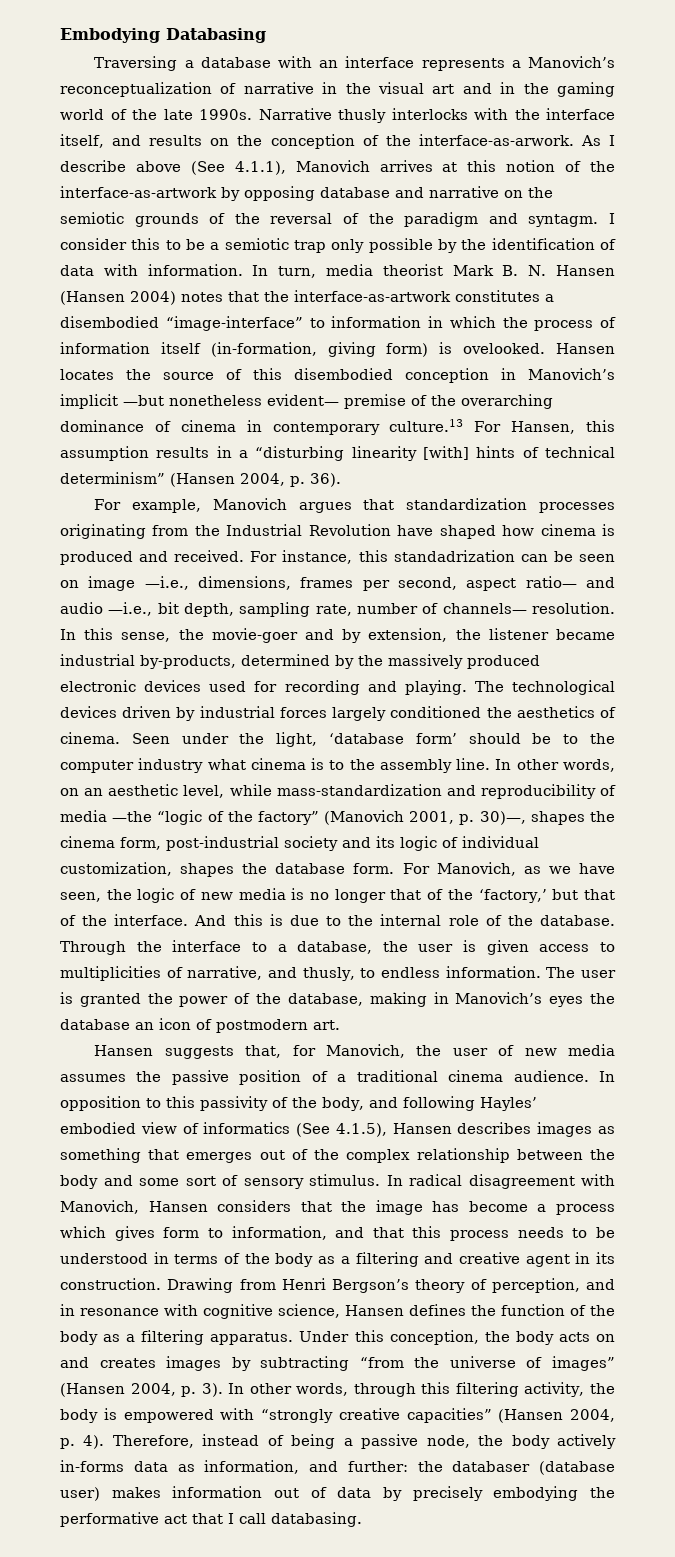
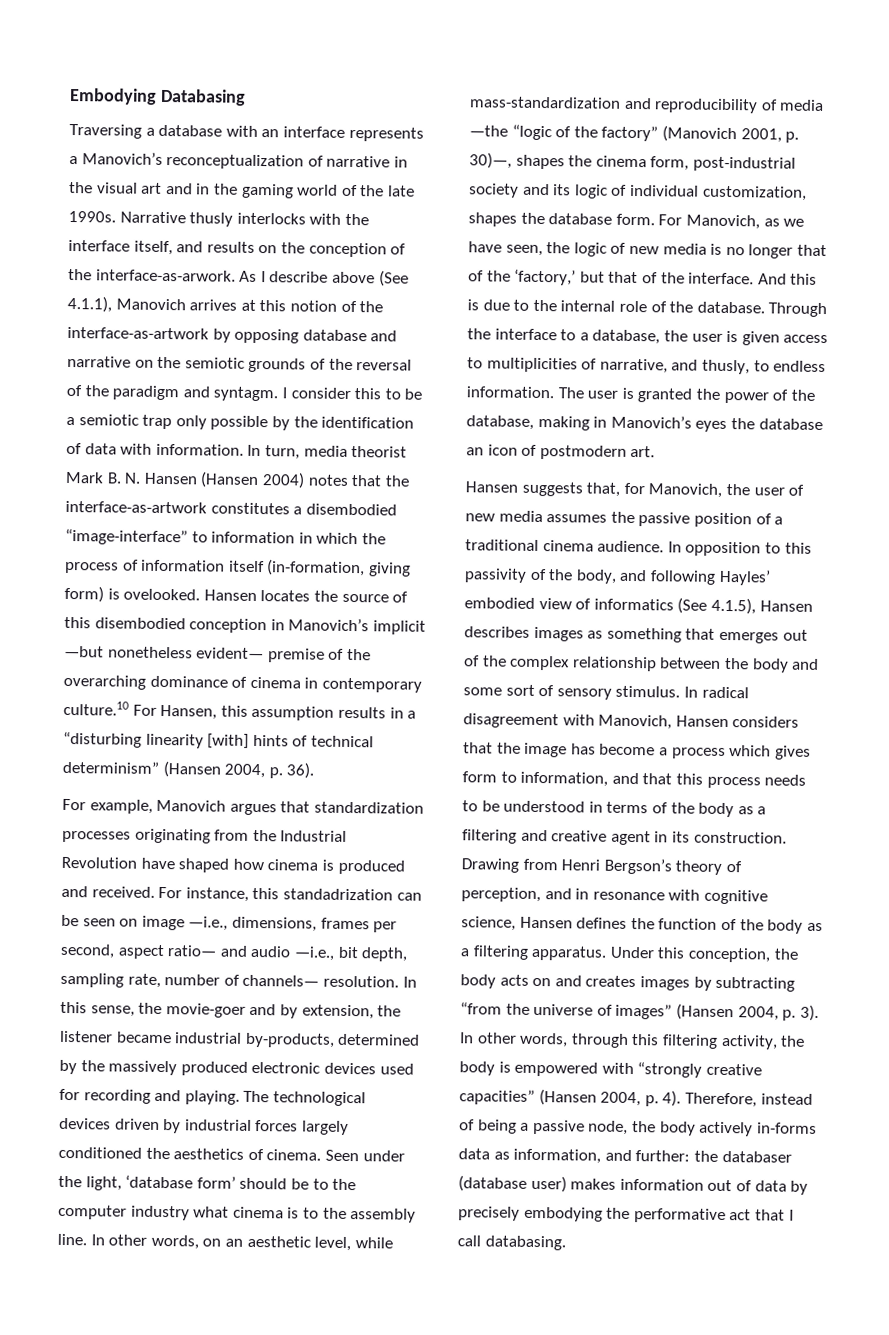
[389,419,464,432] culture.13 -> [63,700,129,716] culture.10

